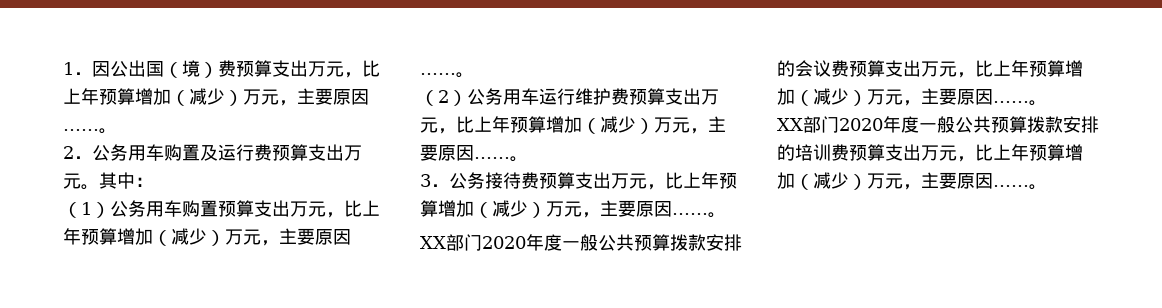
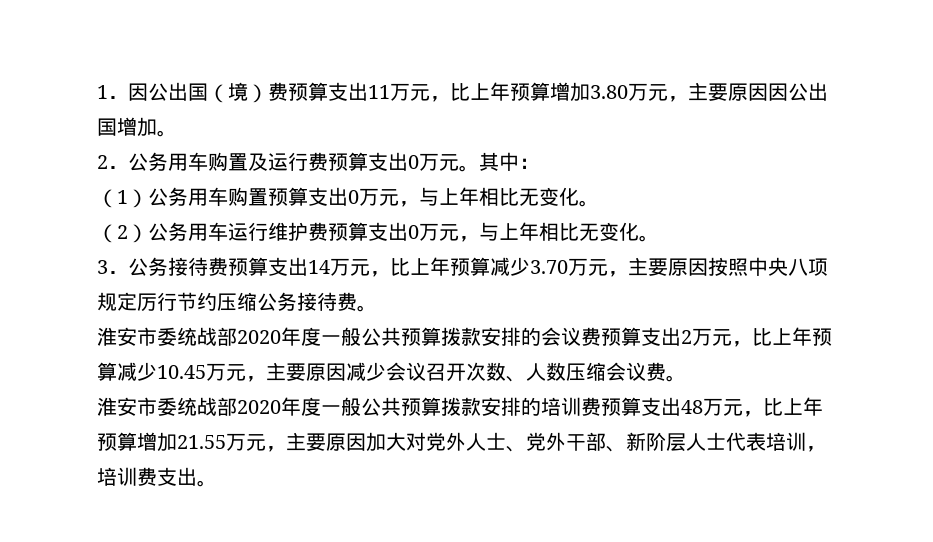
[308,60,380,78] [63,88,369,106] [63,129,99,131] 万元，比上年预算增加（减少）万元，主要原因…… -> [368,82,828,102] [97,117,157,137] 11万元，比上年预算增加3.80万元，主要原因因公出国增加
(344, 152) none -> [408,155,419,169] 0
[290,200,380,218] [63,228,351,246] [420,73,456,75] 万元，比上年预算增加（减少）万元，主要原因…… -> [348,187,579,207] 0万元，与上年相比无变化
[701,89,719,105] [420,116,726,134] [420,144,510,161] 万元，比上年预算增加（减少）万元，主要原因…… -> [408,222,639,242] 0万元，与上年相比无变化
[611,172,737,190] [420,200,726,218] [420,234,482,251] 万元，比上年预算增加（减少）万元，主要原因……。 // XX部门 -> [308,257,828,277] [97,292,377,312] [97,327,237,346] 14万元，比上年预算减少3.70万元，主要原因按照中央八项规定厉行节约压缩公务接待费。 // 淮安市委统战部
[921,60,1083,78] [777,88,1047,106] [777,116,839,133] 万元，比上年预算增加（减少）万元，主要原因……。 // XX部门 -> [681,327,832,347] [97,362,686,382] [97,397,237,416] 2万元，比上年预算减少10.45万元，主要原因减少会议召开次数、人数压缩会议费。 // 淮安市委统战部
[921,144,1083,162] [777,172,1029,190] 万元，比上年预算增加（减少）万元，主要原因…… -> [681,397,823,417] [97,432,826,452] [97,467,197,486] 48万元，比上年预算增加21.55万元，主要原因加大对党外人士、党外干部、新阶层人士代表培训，培训费支出

